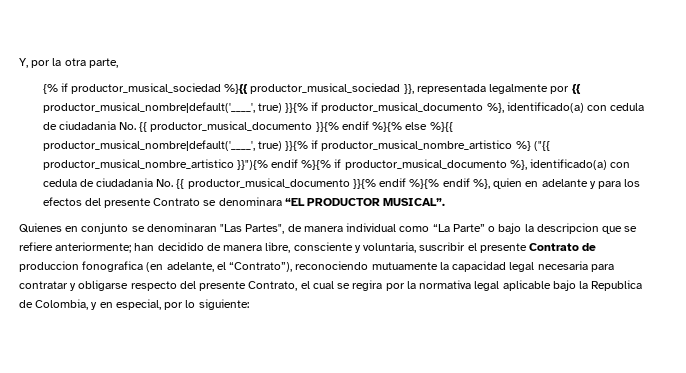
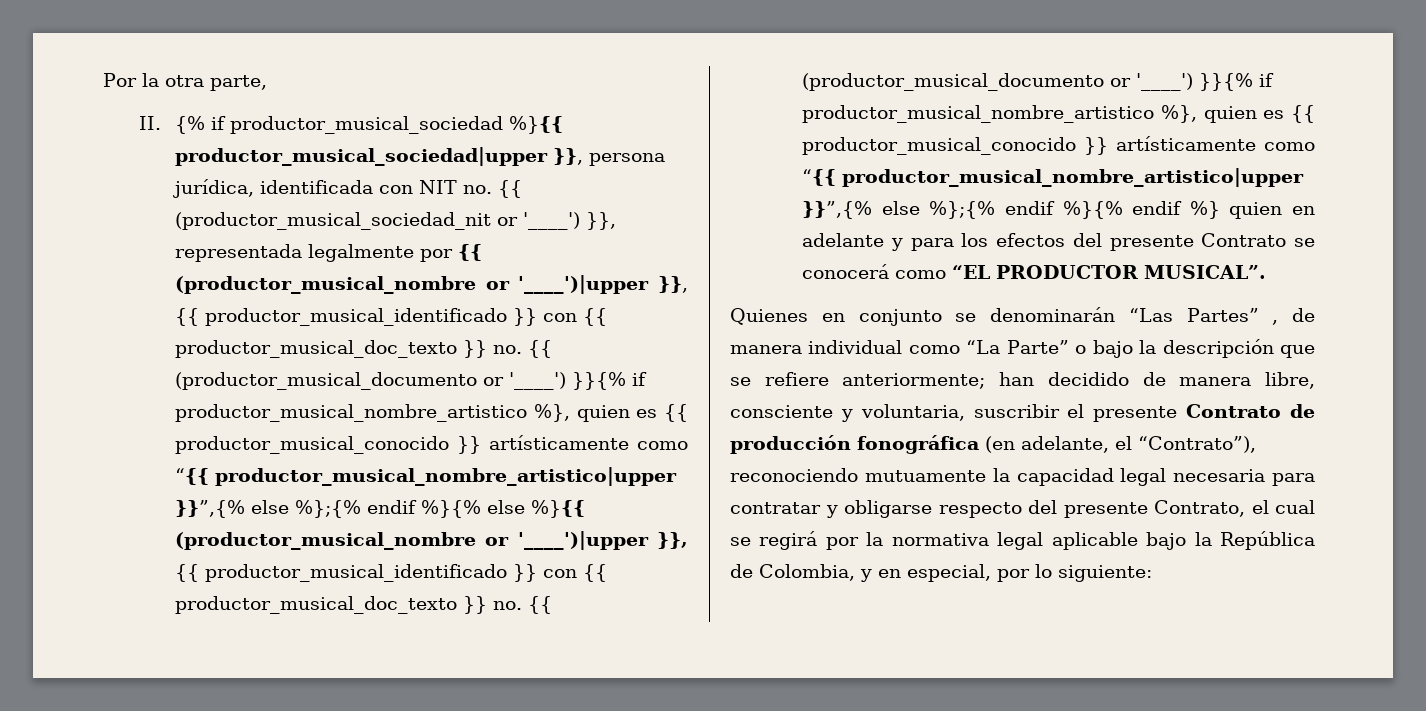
[19,58,51,68] Y, por -> [103,73,137,87] Por
(118, 63) none -> [139,116,162,130] II.
[250,83,401,94] productor_musical_sociedad -> [175,147,666,166] [173,179,523,198] [175,212,581,230] productor_musical_sociedad|upper }}, persona jurídica, identificada con NIT no. {{ (productor_musical_sociedad_nit or '____')
[42,102,645,113] [42,121,453,132] [42,140,550,151] [42,159,631,170] [42,178,376,189] productor_musical_nombre|default('____', true) }}{% if productor_musical_documento %}, identificado(a) con cedula de ciudadania No. {{ productor_musical_documento }}{% endif %}{% else %}{{ productor_musical_nombre|default('____', true) }}{% if productor_musical_nombre_artistico %} ("{{ productor_musical_nombre_artistico }}"){% endif %}{% if productor_musical_documento %}, identificado(a) con cedula de ciudadania No. {{ productor_musical_documento }}{% -> [175,275,688,294] [175,308,608,326] [175,340,553,358] [175,372,648,390] [175,404,688,422] [175,435,688,454] [175,467,678,486] [175,500,586,518] [175,531,688,550] [175,564,608,582] [175,596,553,614] [802,73,1275,91] [802,105,1315,123] [802,136,1315,155] [802,168,1305,187] [802,201,996,219] (productor_musical_nombre or '____')|upper }}, {{ productor_musical_identificado }} con {{ productor_musical_doc_texto }} no. {{ (productor_musical_documento or '____') }}{% if productor_musical_nombre_artistico %}, quien es {{ productor_musical_conocido }} artísticamente como “{{ productor_musical_nombre_artistico|upper }}”,{% else %};{% endif %}{% else %}{{ (productor_musical_nombre or '____')|upper }}, {{ productor_musical_identificado }} con {{ productor_musical_doc_texto }} no. {{ (productor_musical_documento or '____') }}{% if productor_musical_nombre_artistico %}, quien es {{ productor_musical_conocido }} artísticamente como “{{ productor_musical_nombre_artistico|upper }}”,{% else %};{%
[472,179,490,189] %}, -> [1189,201,1220,219] %}
[218,197,282,206] denominara -> [802,264,947,279] conocerá como
[146,223,285,234] denominaran "Las Partes", -> [990,307,1279,325] denominarán “Las Partes” ,
[536,223,599,234] descripcion -> [1162,339,1274,358] descripción
[19,261,144,272] produccion fonografica -> [730,435,979,454] producción fonográfica
[352,280,383,291] regira -> [759,531,818,550] regirá
[591,280,643,291] Republica -> [1220,531,1315,550] República

